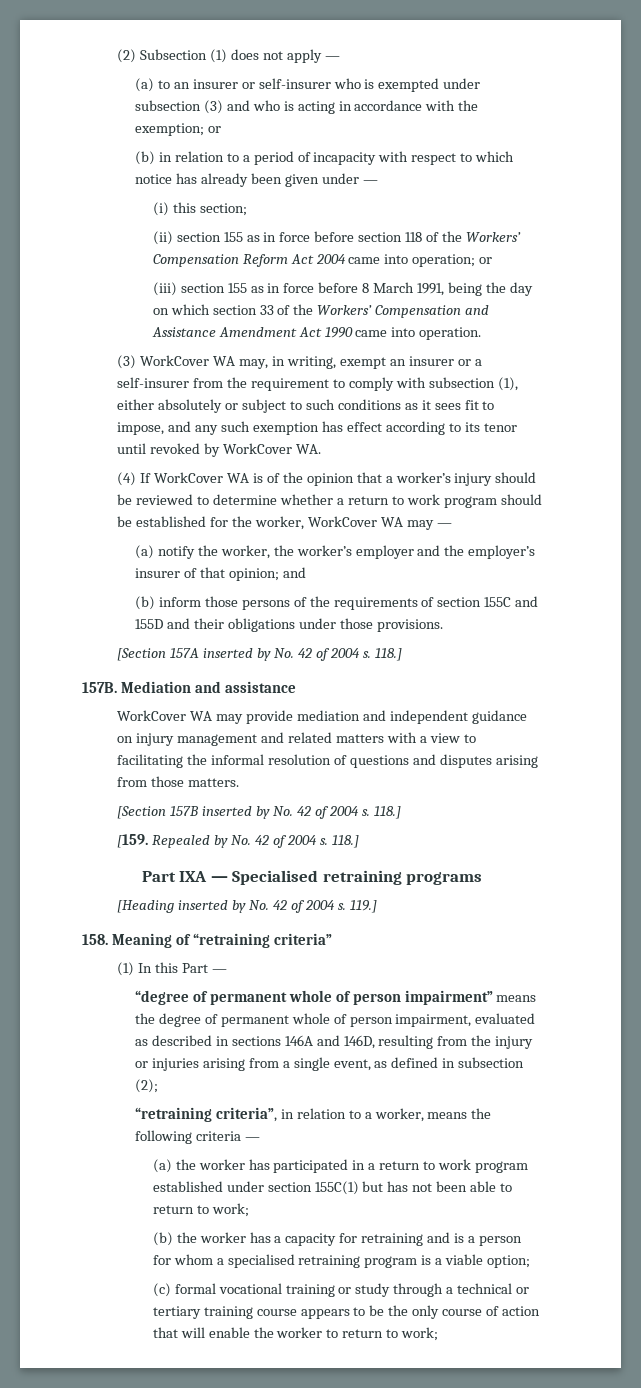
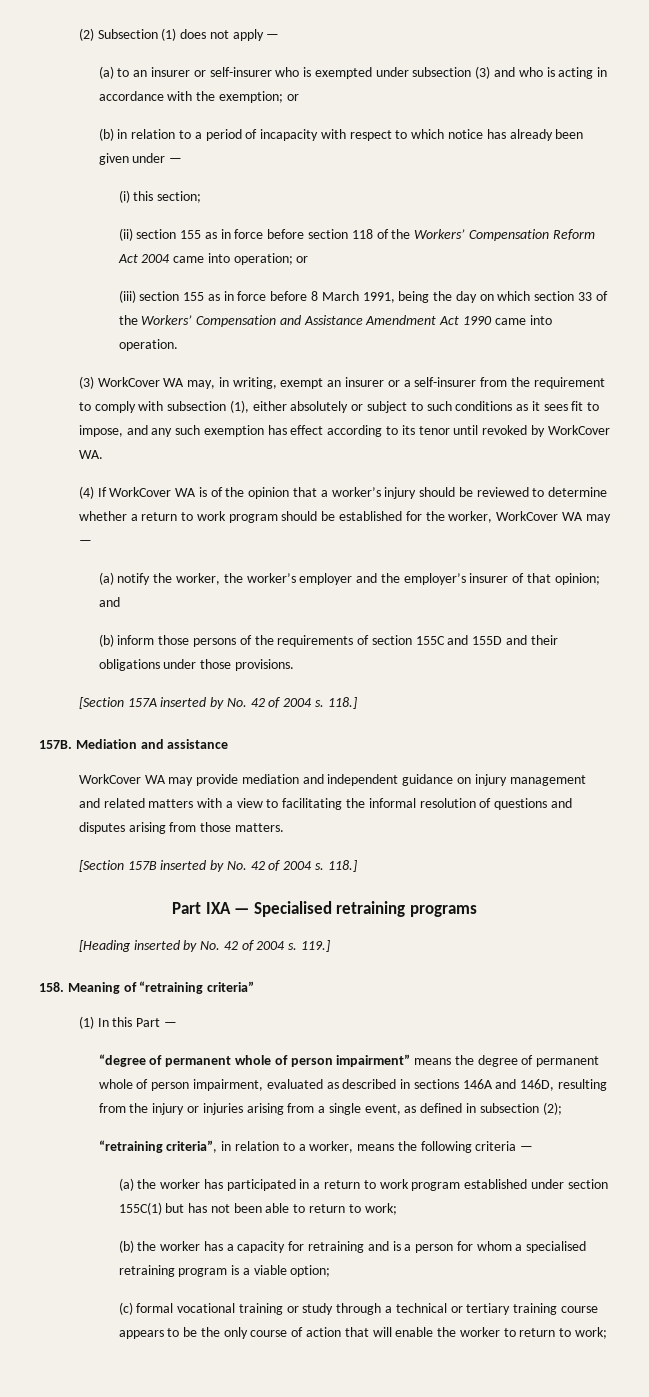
[117,834,359,848] // [159. Repealed by No. 42 of 2004 s. 118.] -> (357, 866) none

